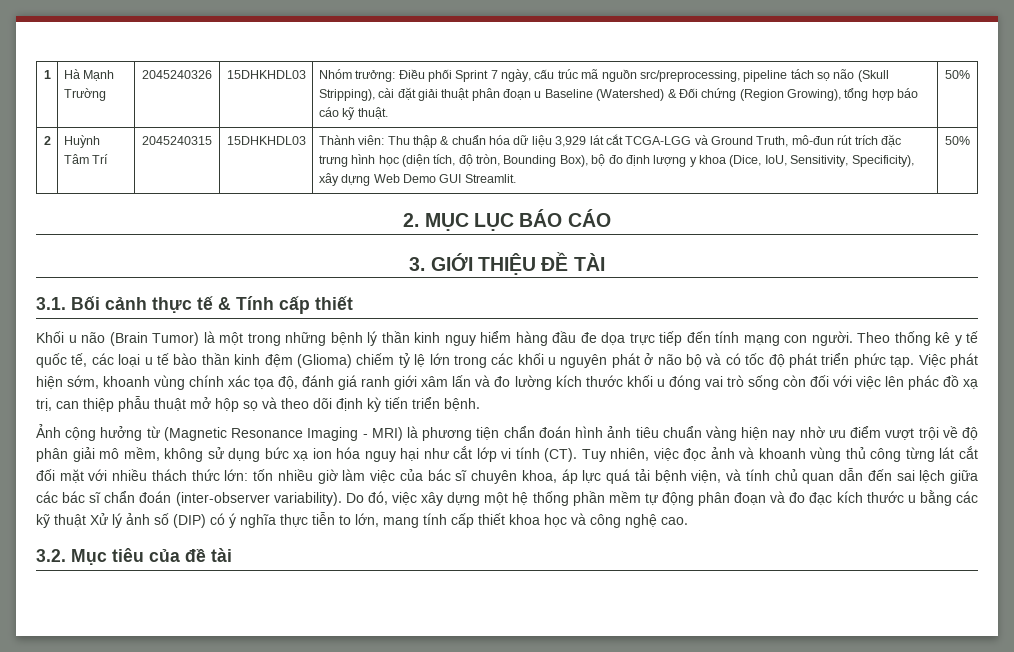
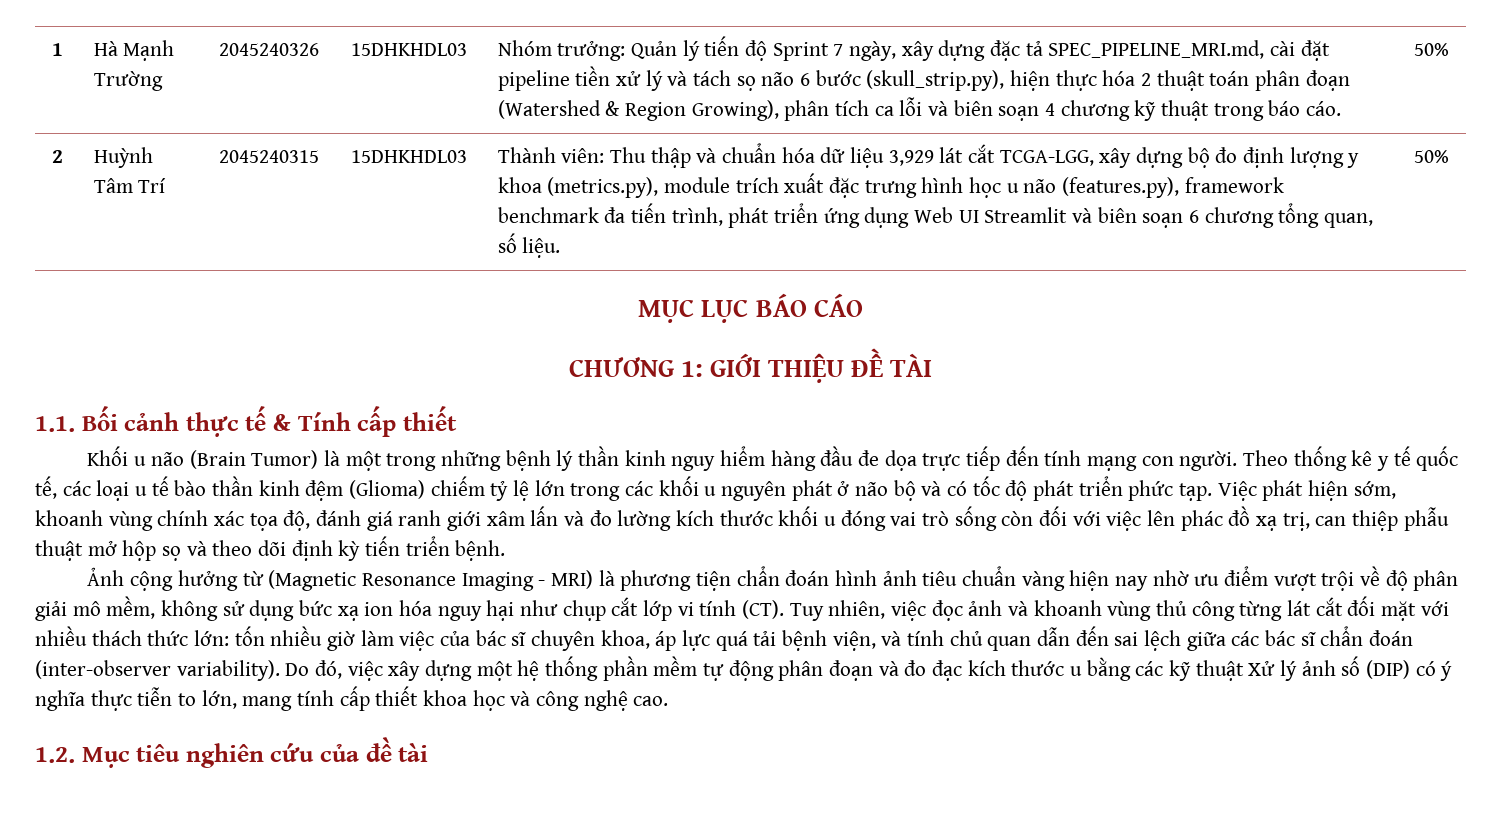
[398,69,889,82] [318,87,919,101] [318,107,388,120] Điều phối Sprint 7 ngày, cấu trúc mã nguồn src/preprocessing, pipeline tách sọ não (Skull Stripping), cài đặt giải thuật phân đoạn u Baseline (Watershed) & Đối chứng (Region Growing), tổng hợp báo cáo kỹ thuật. -> [630,36,1330,61] [497,66,1350,91] [497,97,1341,121] Quản lý tiến độ Sprint 7 ngày, xây dựng đặc tả SPEC_PIPELINE_MRI.md, cài đặt pipeline tiền xử lý và tách sọ não 6 bước (skull_strip.py), hiện thực hóa 2 thuật toán phân đoạn (Watershed & Region Growing), phân tích ca lỗi và biên soạn 4 chương kỹ thuật trong báo cáo.
[440,136,450,145] & -> [696,148,717,163] và
[625,134,901,147] [318,154,588,167] TCGA-LGG và Ground Truth, mô-đun rút trích đặc trưng hình học (diện tích, độ tròn, Bounding Box), -> [999,147,1183,168] TCGA-LGG, xây dựng
[729,155,914,167] [318,173,516,186] [945,136,970,145] [403,213,420,227] (Dice, IoU, Sensitivity, Specificity), xây dựng Web Demo GUI Streamlit. | 50% // 2. -> [547,173,1284,198] [497,203,1373,228] [497,233,561,258] [1414,150,1449,163] (metrics.py), module trích xuất đặc trưng hình học u não (features.py), framework benchmark đa tiến trình, phát triển ứng dụng Web UI Streamlit và biên soạn 6 chương tổng quan, số liệu. | 50% //
[409,257,426,271] 3. -> [568,357,703,377] CHƯƠNG 1:
[36,297,66,310] 3.1. -> [35,416,75,432] 1.1.
(449, 453) none -> [562,600,606,621] chụp
[36,549,66,562] 3.2. -> [35,747,75,763] 1.2.
(144, 555) none -> [185,743,315,768] nghiên cứu

